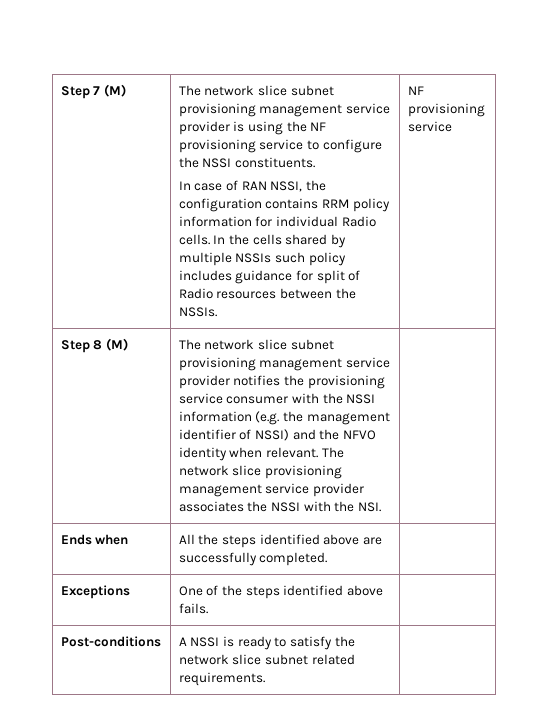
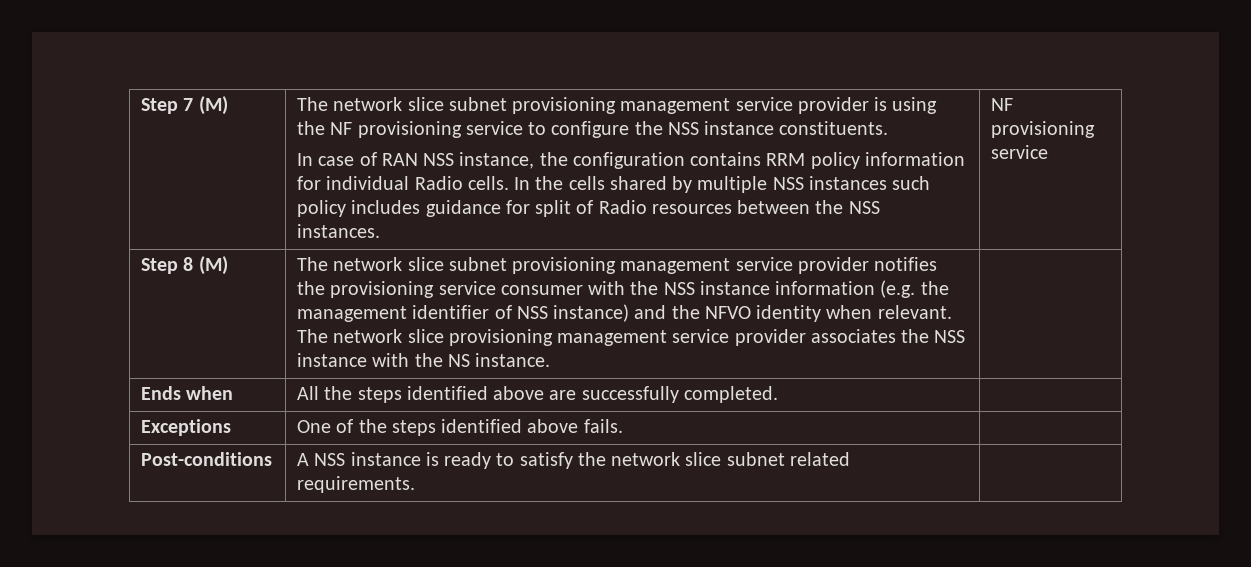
[202,158,232,168] NSSI -> [667,121,775,135] NSS instance
[270,181,303,192] NSSI, -> [423,152,535,169] NSS instance,
[235,253,272,263] NSSIs -> [772,176,888,190] NSS instances
[178,307,217,317] NSSIs. -> [848,201,880,214] [297,224,381,238] NSS instances.
[346,394,376,404] NSSI -> [663,281,770,295] NSS instance
[255,429,290,441] NSSI) -> [516,304,630,322] NSS instance)
[271,501,382,512] NSSI with the NSI. -> [934,330,966,343] [297,353,551,367] NSS instance with the NS instance.
[190,637,220,647] NSSI -> [314,452,421,466] NSS instance

